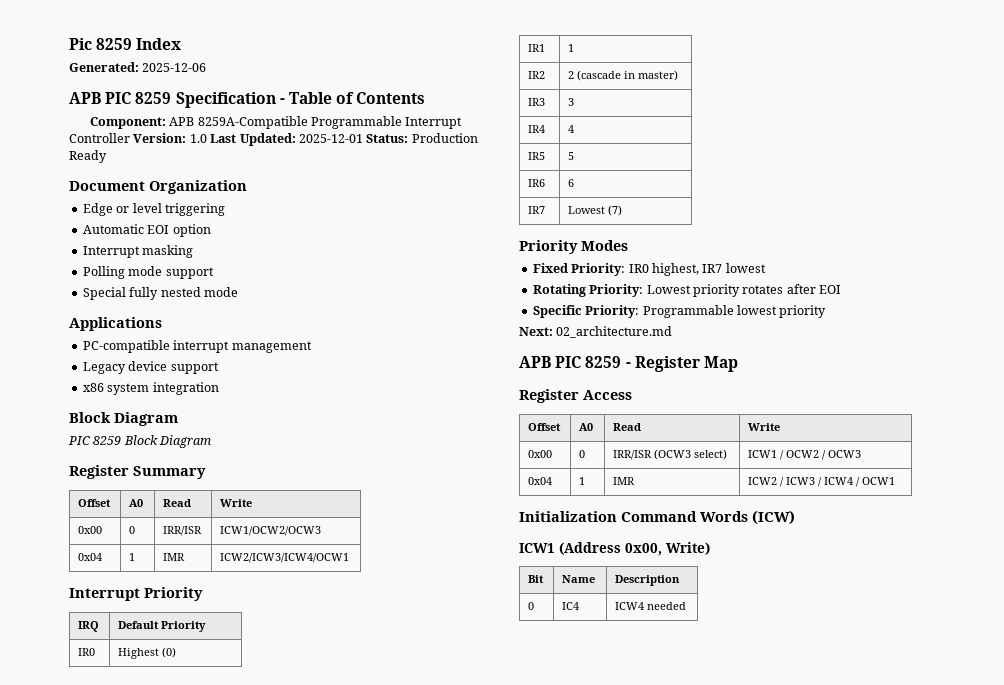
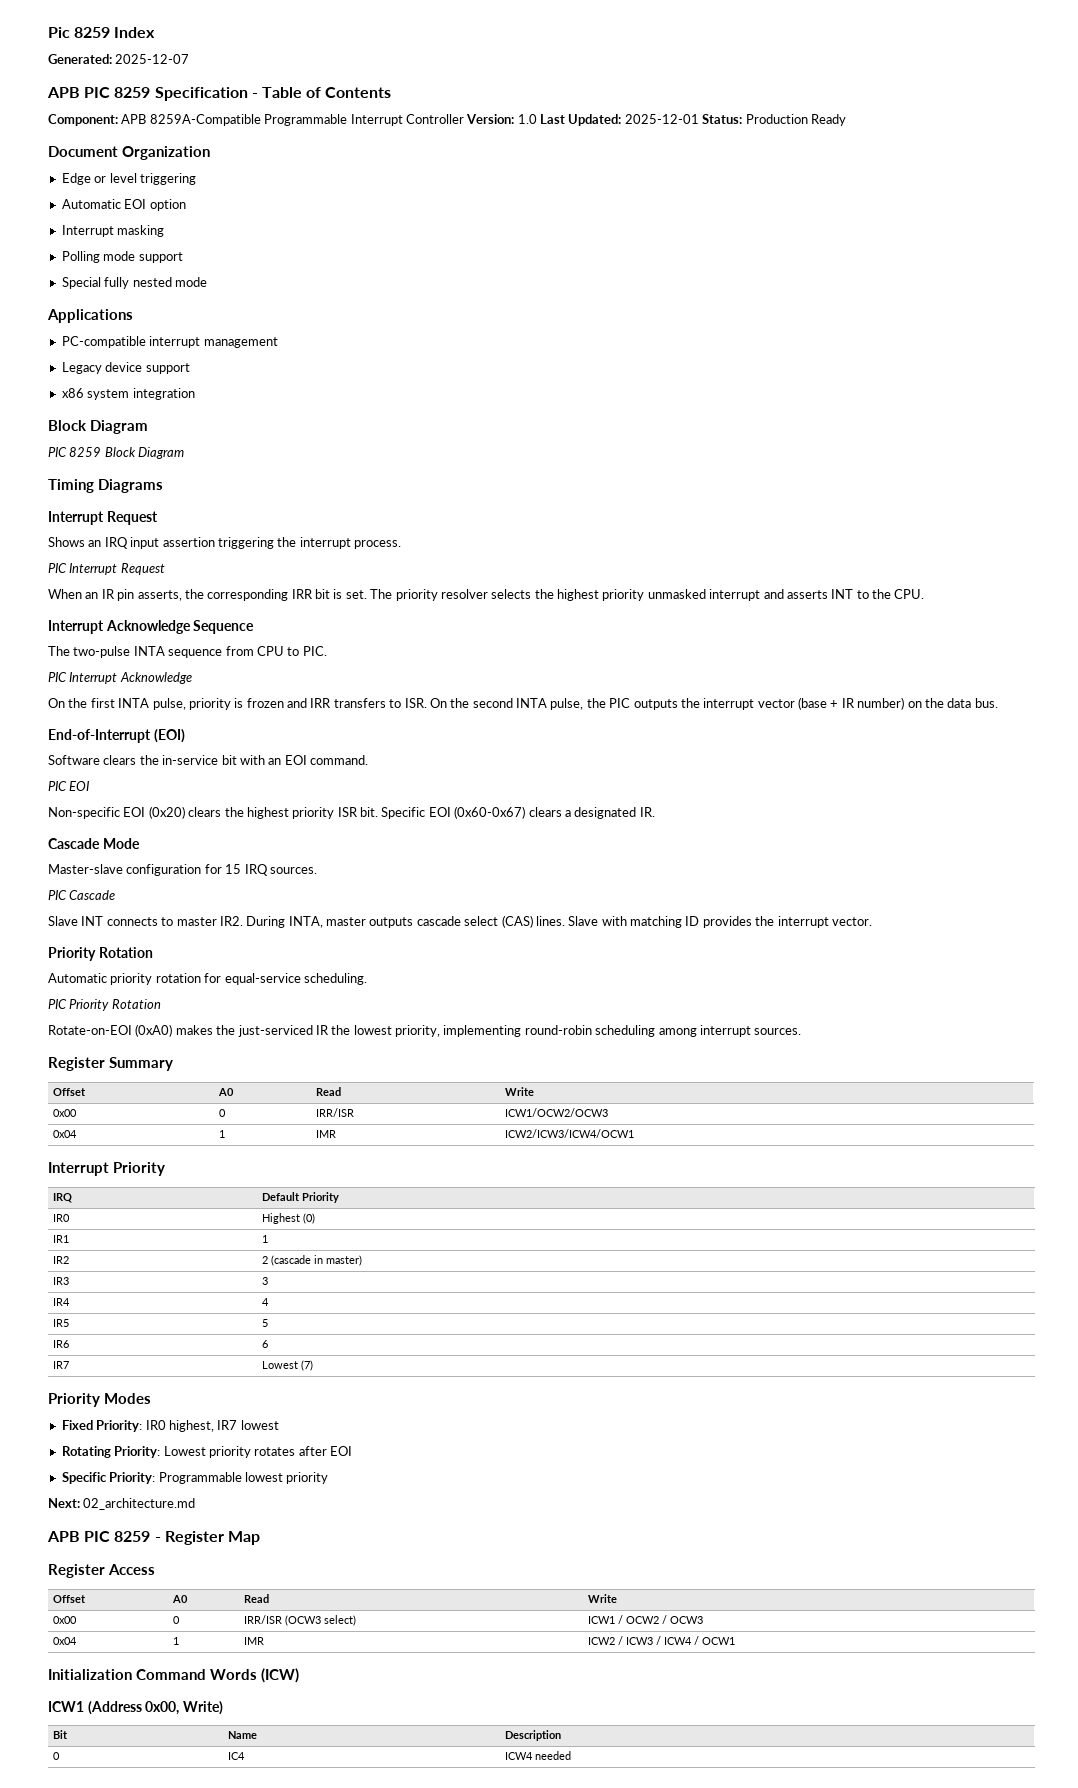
[142,63,207,72] 2025-12-06 -> [115,54,190,64] 2025-12-07
(212, 441) none -> [48,479,163,493] [48,511,158,525] [48,537,401,549] [48,563,165,575] [48,589,925,601] [48,620,255,634] [48,646,327,658] [48,672,192,684] [48,697,998,710] [48,729,185,743] [48,755,368,765] [48,781,90,791] [48,806,655,819] [48,838,140,849] [48,864,317,876] [48,890,116,900] [48,915,872,928] [48,947,153,961] [48,973,367,985] [48,999,161,1011] [48,1024,802,1037] // Timing Diagrams // Interrupt Request // Shows an IRQ input assertion triggering the interrupt process. // PIC Interrupt Request // When an IR pin asserts, the corresponding IRR bit is set. The priority resolver selects the highest priority unmasked interrupt and asserts INT to the CPU. // Interrupt Acknowledge Sequence // The two-pulse INTA sequence from CPU to PIC. // PIC Interrupt Acknowledge // On the first INTA pulse, priority is frozen and IRR transfers to ISR. On the second INTA pulse, the PIC outputs the interrupt vector (base + IR number) on the data bus. // End-of-Interrupt (EOI) // Software clears the in-service bit with an EOI command. // PIC EOI // Non-specific EOI (0x20) clears the highest priority ISR bit. Specific EOI (0x60-0x67) clears a designated IR. // Cascade Mode // Master-slave configuration for 15 IRQ sources. // PIC Cascade // Slave INT connects to master IR2. During INTA, master outputs cascade select (CAS) lines. Slave with matching ID provides the interrupt vector. // Priority Rotation // Automatic priority rotation for equal-service scheduling. // PIC Priority Rotation // Rotate-on-EOI (0xA0) makes the just-serviced IR the lowest priority, implementing round-robin scheduling among interrupt sources.

